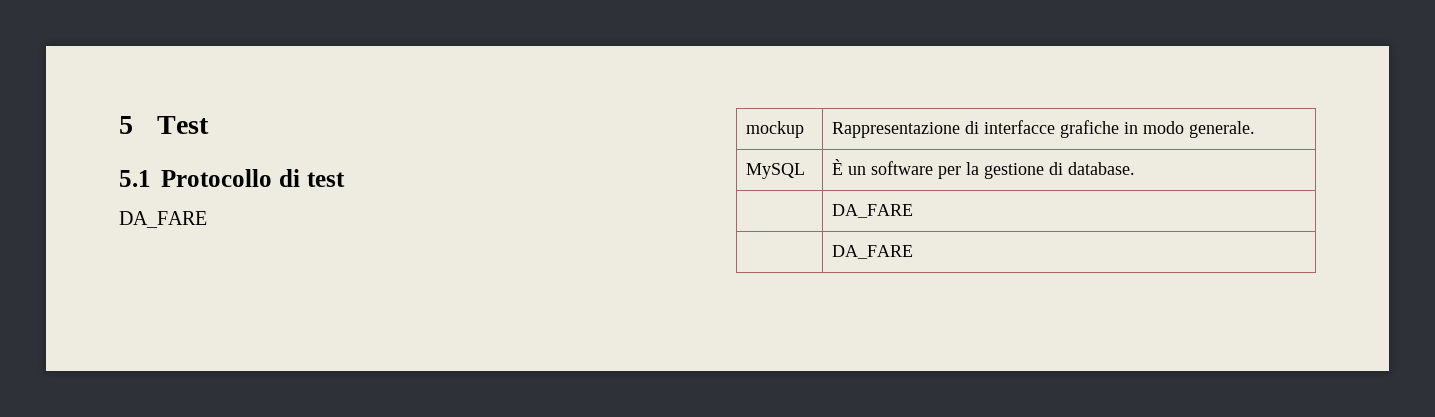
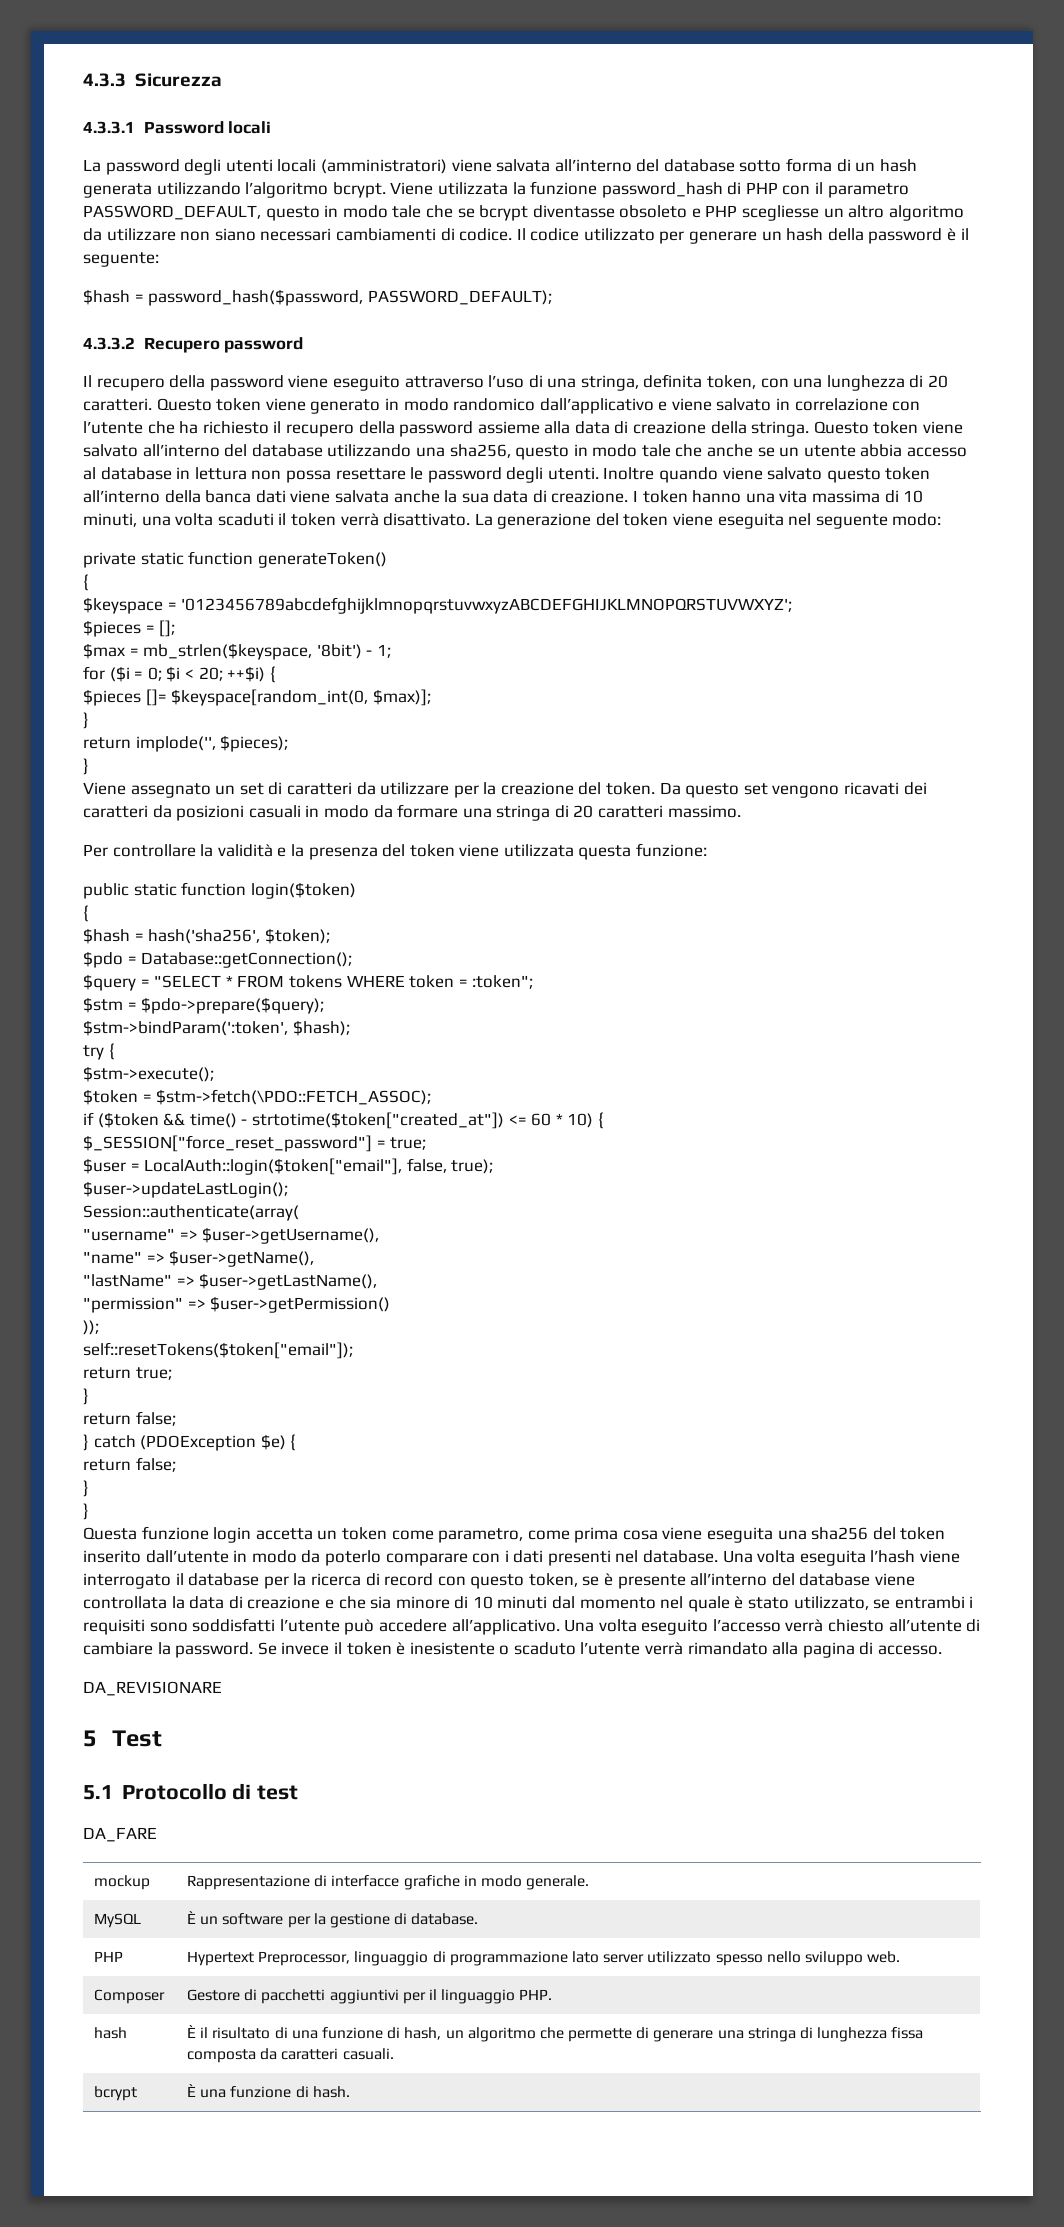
(119, 125) none -> [83,73,222,87] [83,121,272,134] [83,158,917,175] [83,181,909,198] [83,205,964,221] [83,228,969,244] [83,252,159,267] [83,289,552,306] [83,337,304,353] [83,374,949,391] [83,398,921,414] [83,421,964,437] [83,444,968,460] [83,467,931,483] [83,490,924,503] [83,513,942,529] [83,551,387,568] [83,574,89,591] [83,597,793,614] [83,620,176,637] [83,643,391,660] [83,666,276,683] [83,689,431,706] [83,712,89,729] [83,735,289,752] [83,758,89,775] [83,782,927,798] [83,804,741,821] [83,843,708,860] [83,882,356,899] [83,905,89,922] [83,928,330,944] [83,951,353,968] [83,974,534,991] [83,997,325,1014] [83,1020,350,1036] [83,1043,115,1060] [83,1066,214,1082] [83,1089,432,1105] [83,1112,604,1129] [83,1135,427,1152] [83,1158,494,1175] [83,1181,288,1198] [83,1205,299,1221] [83,1227,380,1244] [83,1250,315,1267] [83,1273,378,1290] [83,1296,391,1313] [83,1320,99,1335] [83,1342,353,1359] [83,1367,172,1380] [83,1388,89,1405] [83,1411,176,1426] [83,1434,297,1451] [83,1457,176,1472] [83,1480,89,1497] [83,1503,89,1520] [83,1526,946,1543] [83,1550,961,1566] [83,1573,916,1589] [83,1596,974,1612] [83,1618,981,1635] [83,1642,943,1658] [83,1681,222,1696] 4.3.3 Sicurezza // 4.3.3.1 Password locali // La password degli utenti locali (amministratori) viene salvata all’interno del database sotto forma di un hash generata utilizzando l’algoritmo bcrypt. Viene utilizzata la funzione password_hash di PHP con il parametro PASSWORD_DEFAULT, questo in modo tale che se bcrypt diventasse obsoleto e PHP scegliesse un altro algoritmo da utilizzare non siano necessari cambiamenti di codice. Il codice utilizzato per generare un hash della password è il seguente: // $hash = password_hash($password, PASSWORD_DEFAULT); // 4.3.3.2 Recupero password // Il recupero della password viene eseguito attraverso l’uso di una stringa, definita token, con una lunghezza di 20 caratteri. Questo token viene generato in modo randomico dall’applicativo e viene salvato in correlazione con l’utente che ha richiesto il recupero della password assieme alla data di creazione della stringa. Questo token viene salvato all’interno del database utilizzando una sha256, questo in modo tale che anche se un utente abbia accesso al database in lettura non possa resettare le password degli utenti. Inoltre quando viene salvato questo token all’interno della banca dati viene salvata anche la sua data di creazione. I token hanno una vita massima di 10 minuti, una volta scaduti il token verrà disattivato. La generazione del token viene eseguita nel seguente modo: // private static function generateToken() // { // $keyspace = '0123456789abcdefghijklmnopqrstuvwxyzABCDEFGHIJKLMNOPQRSTUVWXYZ'; // $pieces = []; // $max = mb_strlen($keyspace, '8bit') - 1; // for ($i = 0; $i < 20; ++$i) { // $pieces []= $keyspace[random_int(0, $max)]; // } // return implode('', $pieces); // } // Viene assegnato un set di caratteri da utilizzare per la creazione del token. Da questo set vengono ricavati dei caratteri da posizioni casuali in modo da formare una stringa di 20 caratteri massimo. // Per controllare la validità e la presenza del token viene utilizzata questa funzione: // public static function login($token) // { // $hash = hash('sha256', $token); // $pdo = Database::getConnection(); // $query = "SELECT * FROM tokens WHERE token = :token"; // $stm = $pdo->prepare($query); // $stm->bindParam(':token', $hash); // try { // $stm->execute(); // $token = $stm->fetch(\PDO::FETCH_ASSOC); // if ($token && time() - strtotime($token["created_at"]) <= 60 * 10) { // $_SESSION["force_reset_password"] = true; // $user = LocalAuth::login($token["email"], false, true); // $user->updateLastLogin(); // Session::authenticate(array( // "username" => $user->getUsername(), // "name" => $user->getName(), // "lastName" => $user->getLastName(), // "permission" => $user->getPermission() // )); // self::resetTokens($token["email"]); // return true; // } // return false; // } catch (PDOException $e) { // return false; // } // } // Questa funzione login accetta un token come parametro, come prima cosa viene eseguita una sha256 del token inserito dall’utente in modo da poterlo comparare con i dati presenti nel database. Una volta eseguita l’hash viene interrogato il database per la ricerca di record con questo token, se è presente all’interno del database viene controllata la data di creazione e che sia minore di 10 minuti dal momento nel quale è stato utilizzato, se entrambi i requisiti sono soddisfatti l’utente può accedere all’applicativo. Una volta eseguito l’accesso verrà chiesto all’utente di cambiare la password. Se invece il token è inesistente o scaduto l’utente verrà rimandato alla pagina di accesso. // DA_REVISIONARE //
[831,204,913,218] [831,245,913,259] | DA_FARE // | DA_FARE -> [94,1951,124,1962] [187,1951,901,1966] [94,1989,166,2004] [187,1989,553,2004] [94,2027,128,2039] [187,2025,924,2042] [187,2048,394,2063] [94,2086,138,2101] [187,2084,350,2098] PHP | Hypertext Preprocessor, linguaggio di programmazione lato server utilizzato spesso nello sviluppo web. // Composer | Gestore di pacchetti aggiuntivi per il linguaggio PHP. // hash | È il risultato di una funzione di hash, un algoritmo che permette di generare una stringa di lunghezza fissa composta da caratteri casuali. // bcrypt | È una funzione di hash.

